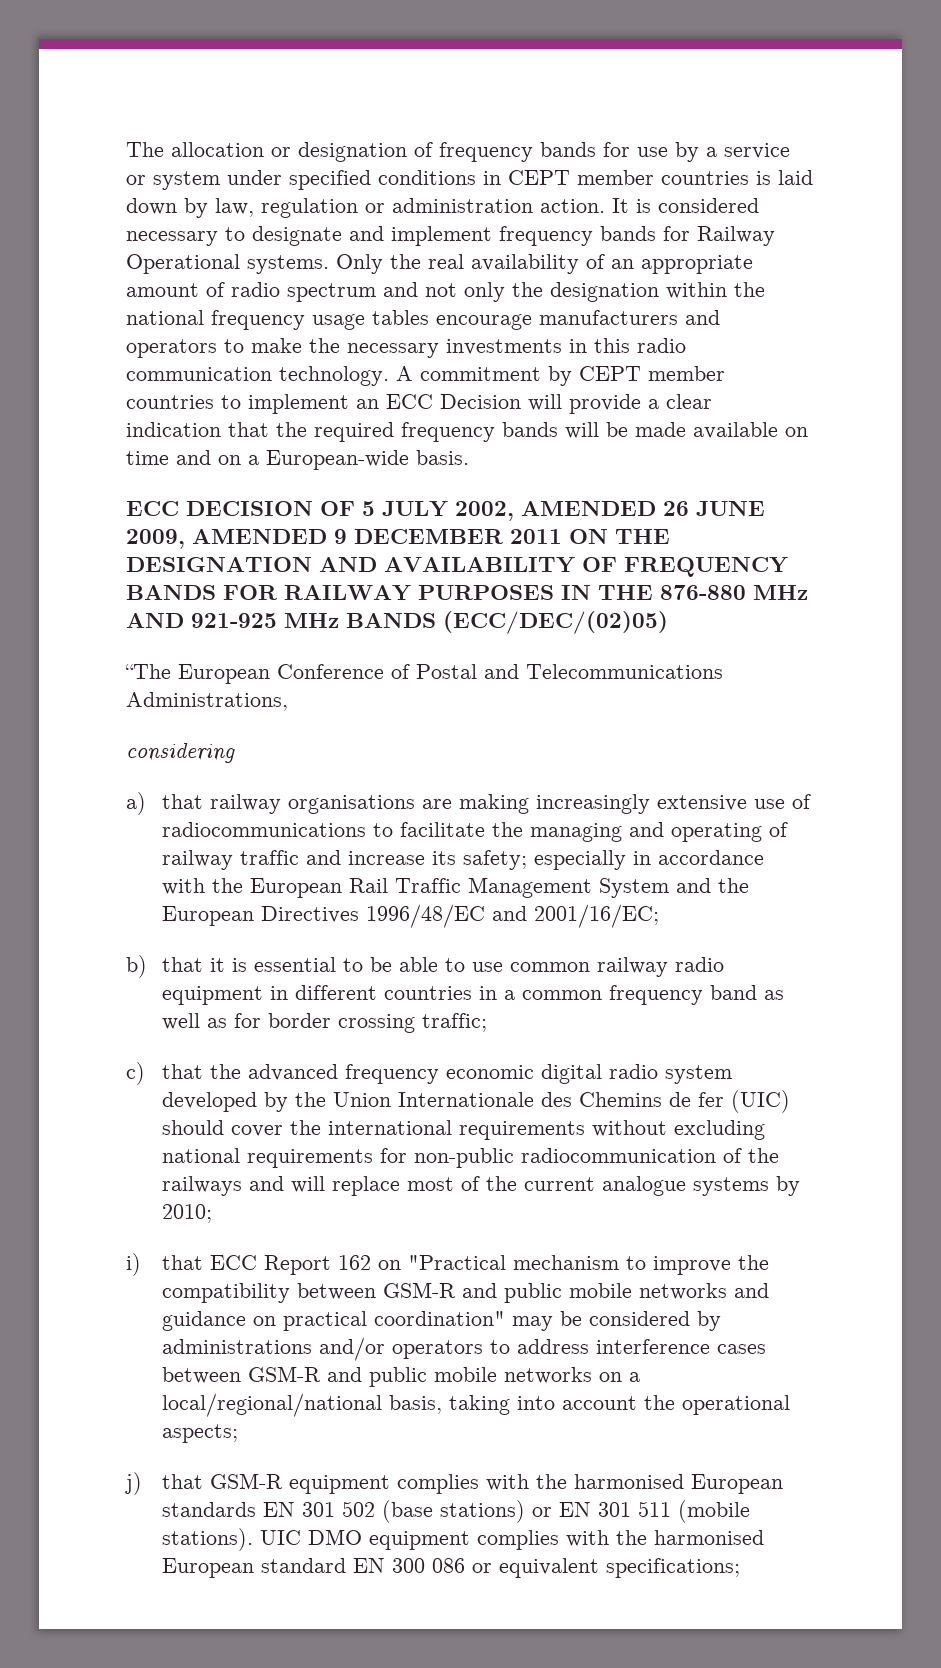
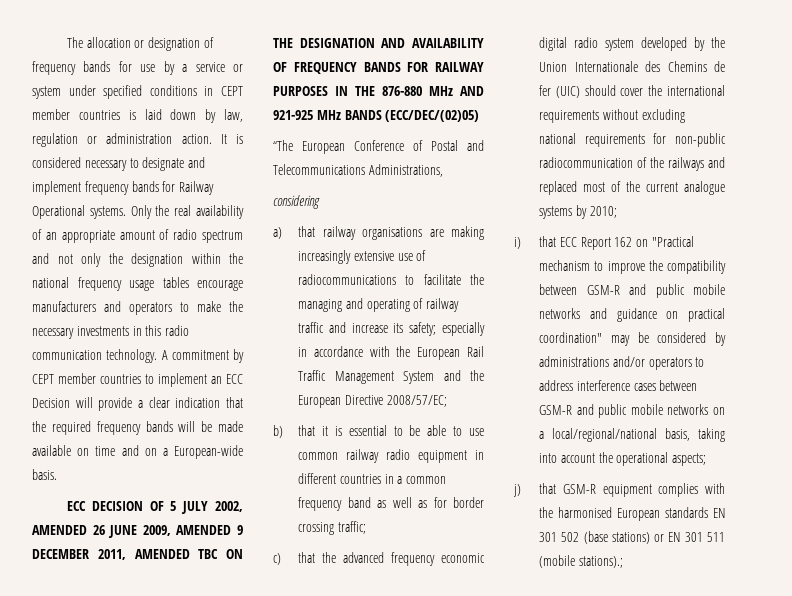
[510,529,562,544] 2011 -> [97,549,219,560] 2011, AMENDED TBC
[260,904,659,928] Directives 1996/48/EC and 2001/16/EC; -> [344,395,447,407] Directive 2008/57/EC;
[290,1176,400,1196] will replace -> [539,181,578,195] replaced
[161,1528,764,1551] [161,1558,740,1578] stations). UIC DMO equipment complies with the harmonised European standard EN 300 086 or equivalent specifications; -> [578,556,623,568] stations).;

